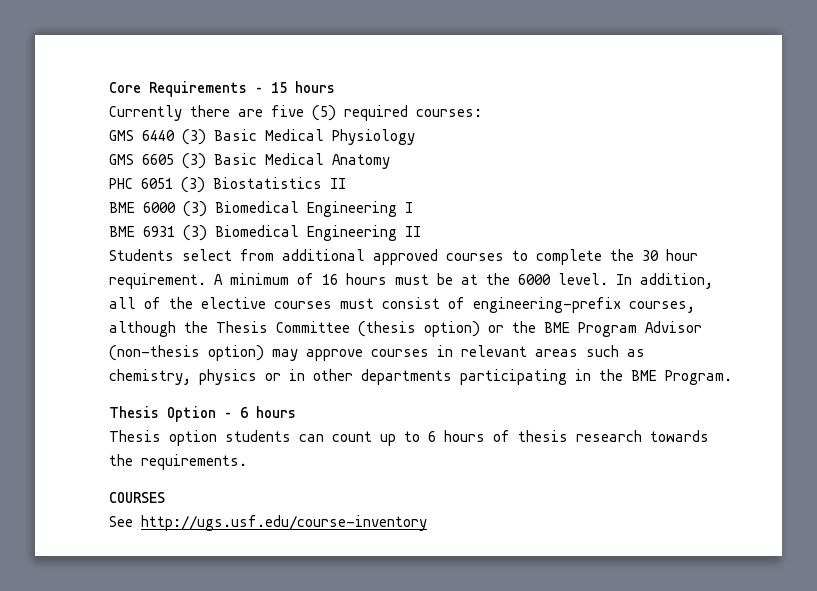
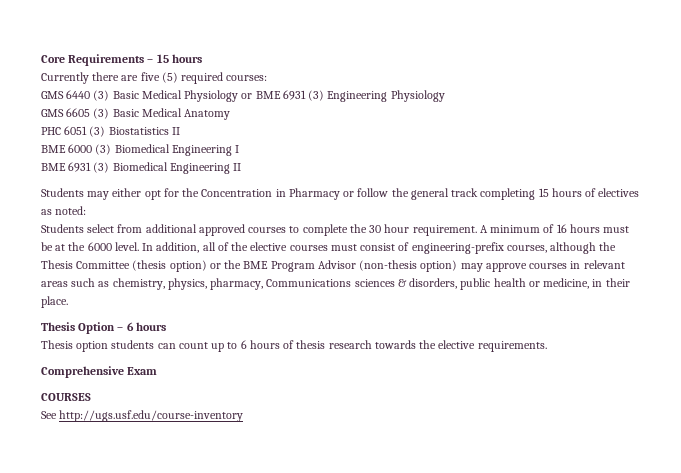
(415, 137) none -> [241,90,445,102] or BME 6931 (3) Engineering Physiology
(421, 231) none -> [41,188,640,200] [41,206,87,215] // Students may either opt for the Concentration in Pharmacy or follow the general track completing 15 hours of electives as noted:
[199,369,732,385] physics or in other departments participating in the BME Program. -> [167,278,630,290] [41,296,68,308] physics, pharmacy, Communications sciences & disorders, public health or medicine, in their place.
(133, 460) none -> [438,340,476,349] elective
(247, 462) none -> [41,366,158,378] // Comprehensive Exam

